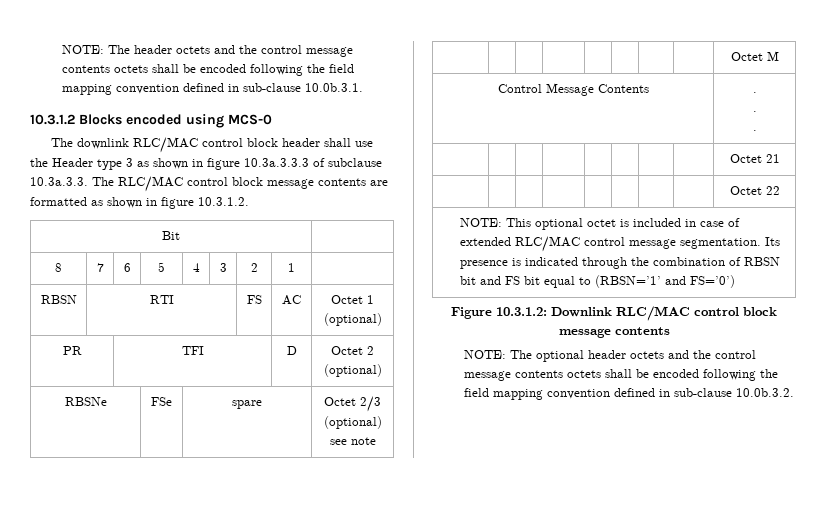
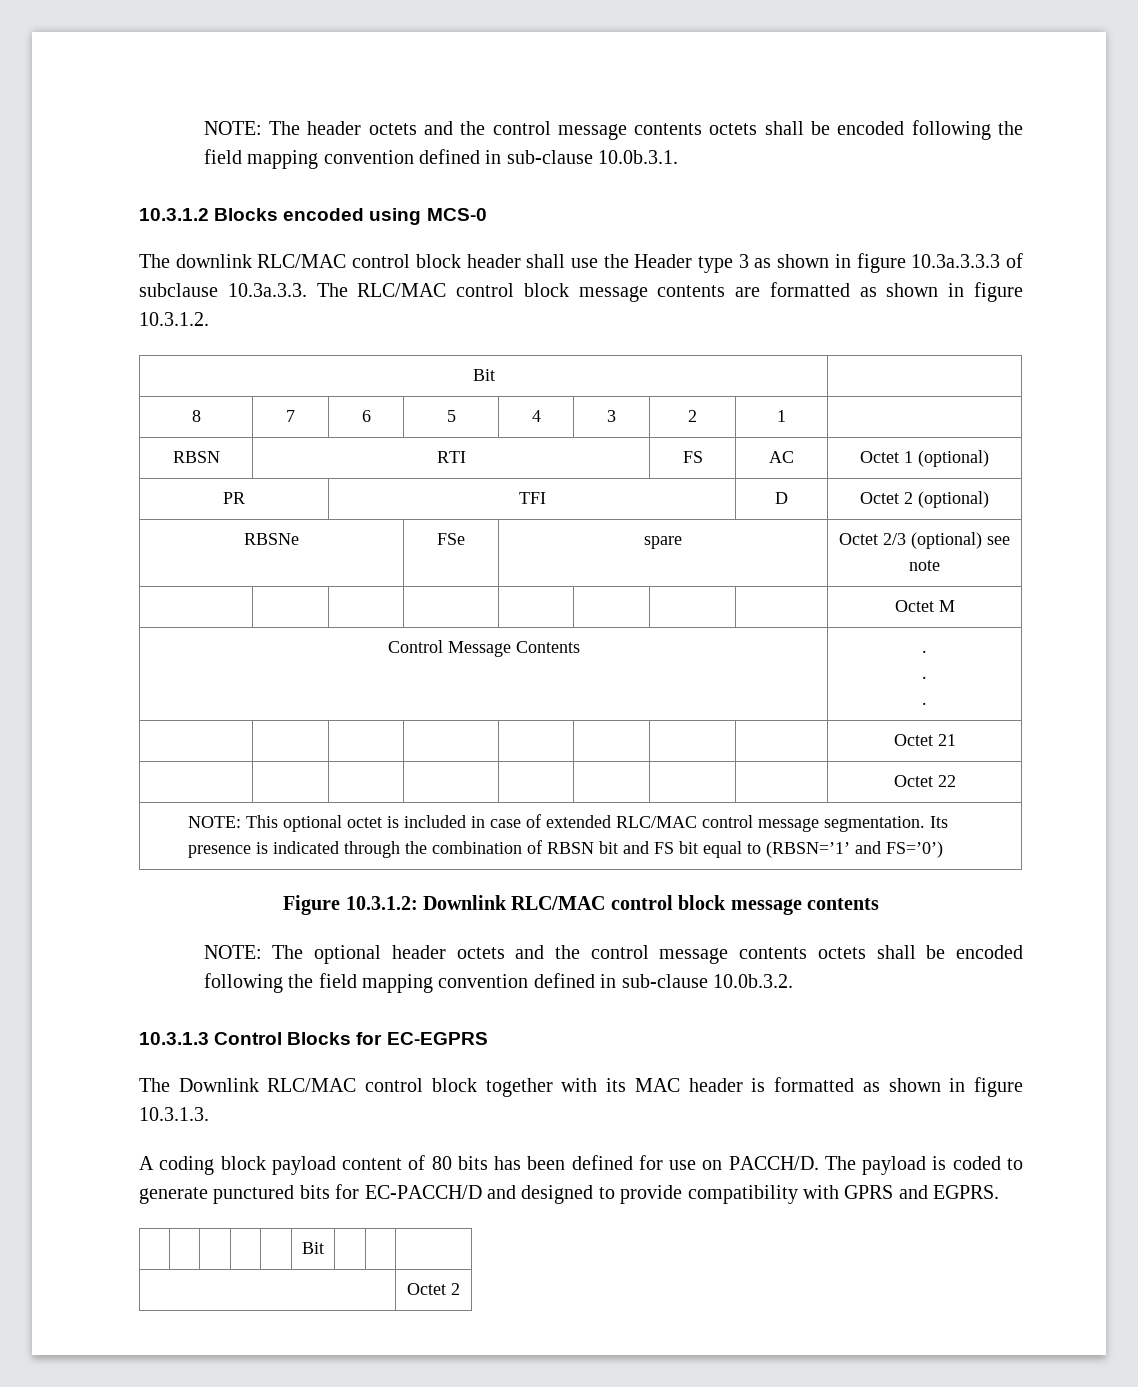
(795, 392) none -> [139,1032,488,1045] [139,1077,1024,1097] [139,1107,209,1121] [139,1155,1024,1175] [139,1184,1000,1204] [302,1242,324,1254] [407,1283,460,1295] // 10.3.1.3 Control Blocks for EC-EGPRS // The Downlink RLC/MAC control block together with its MAC header is formatted as shown in figure 10.3.1.3. // A coding block payload content of 80 bits has been defined for use on PACCH/D. The payload is coded to generate punctured bits for EC-PACCH/D and designed to provide compatibility with GPRS and EGPRS. // | | | | | Bit | | | // | Octet 2

